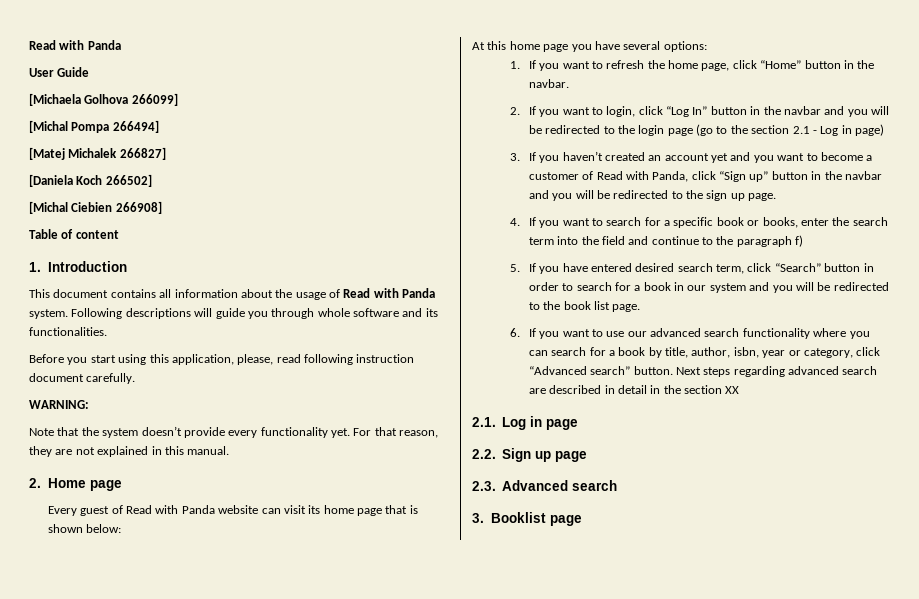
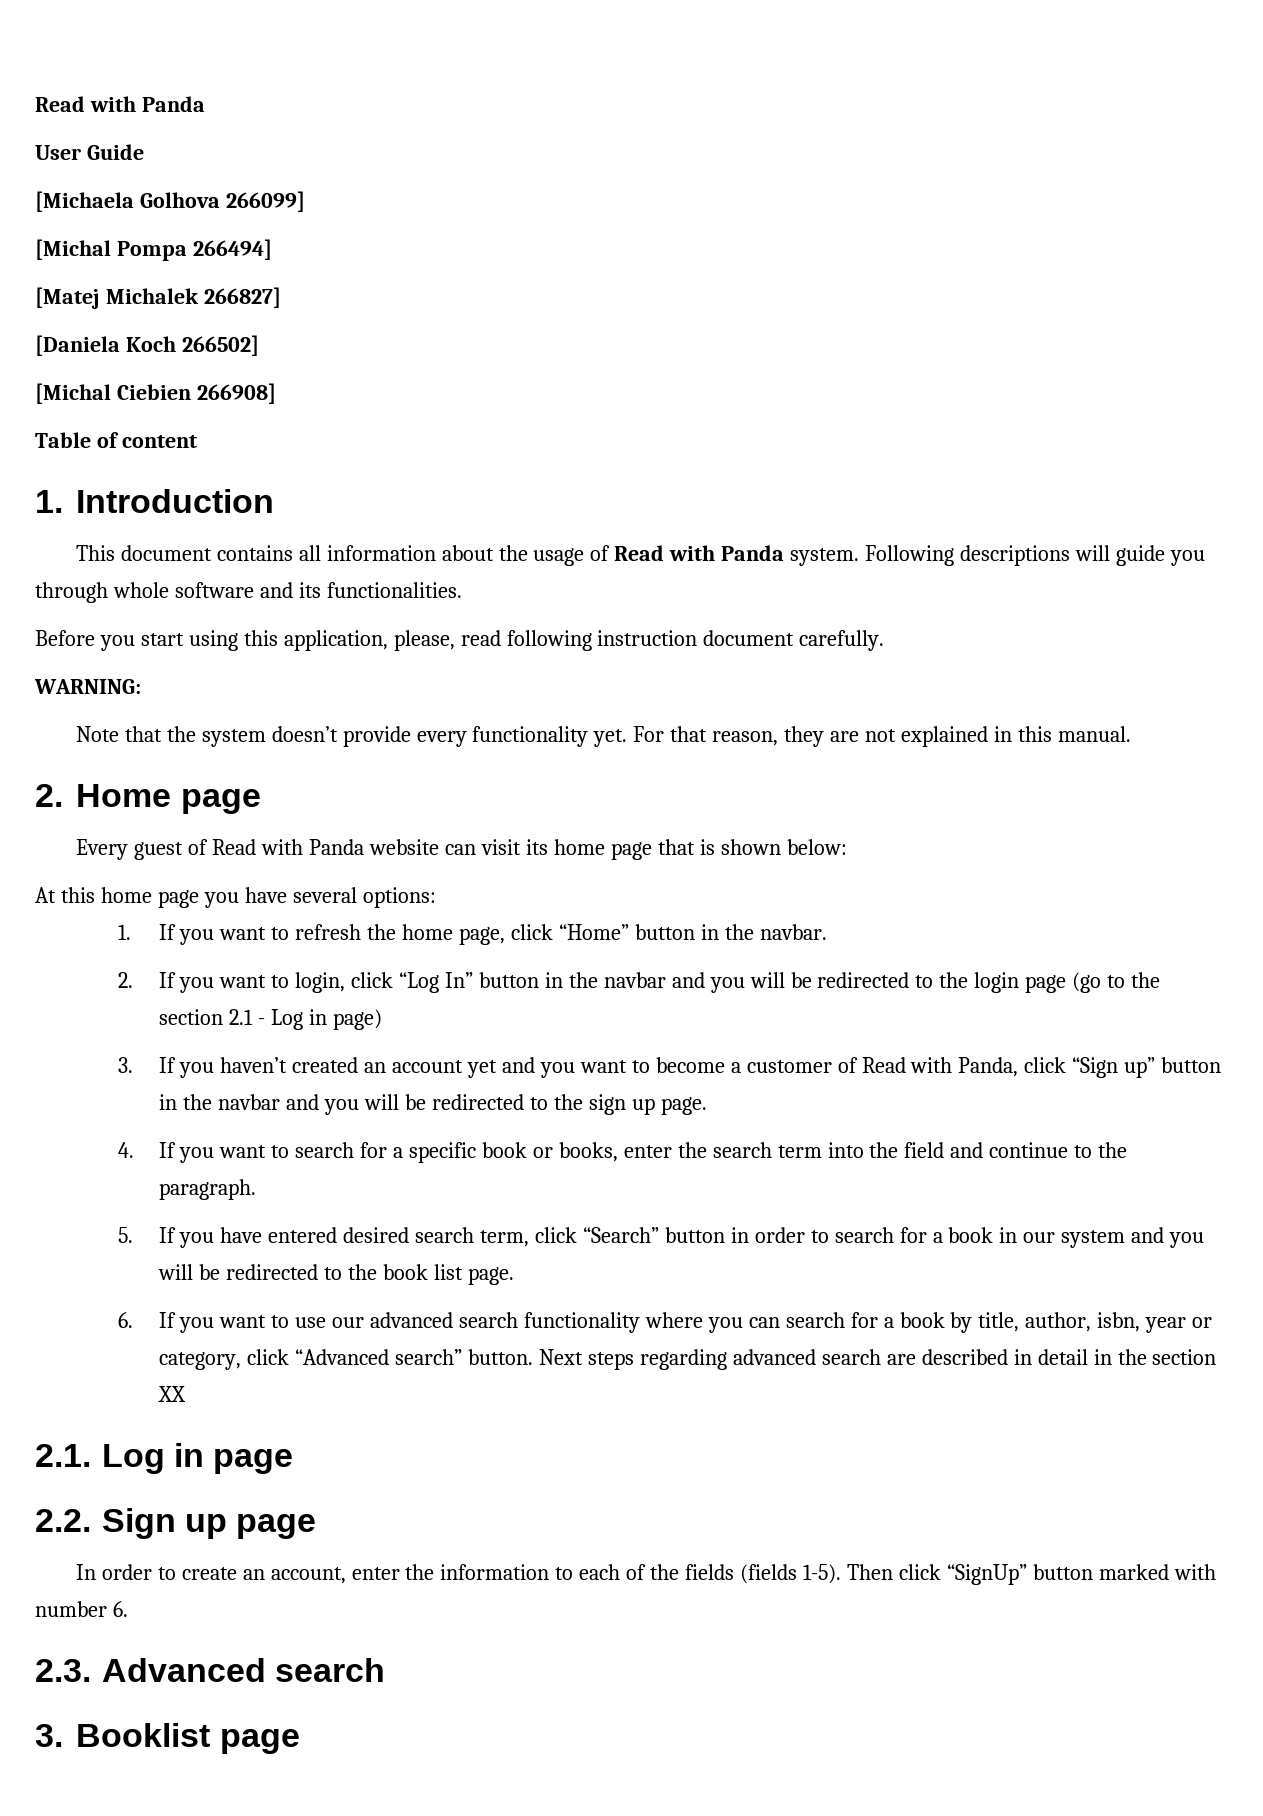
[736,235,804,247] paragraph f) -> [159,1179,257,1200] paragraph.
(588, 456) none -> [75,1564,1216,1585] [35,1601,128,1617] // In order to create an account, enter the information to each of the fields (fields 1-5). Then click “SignUp” button marked with number 6.

